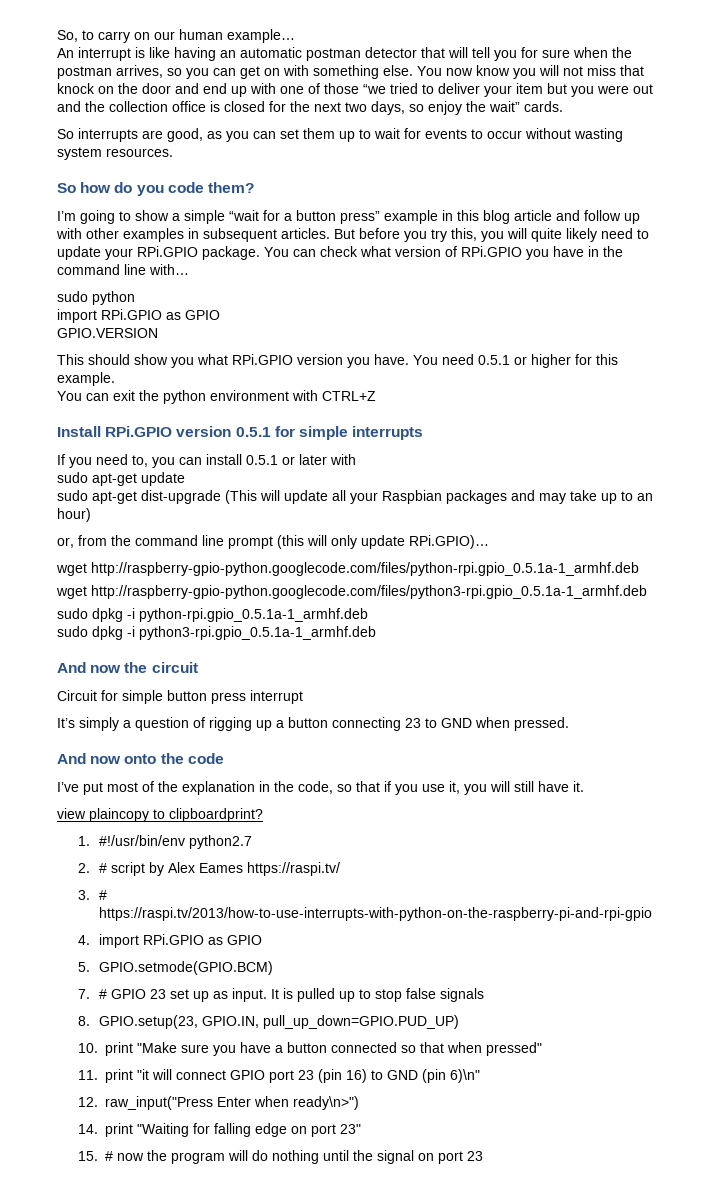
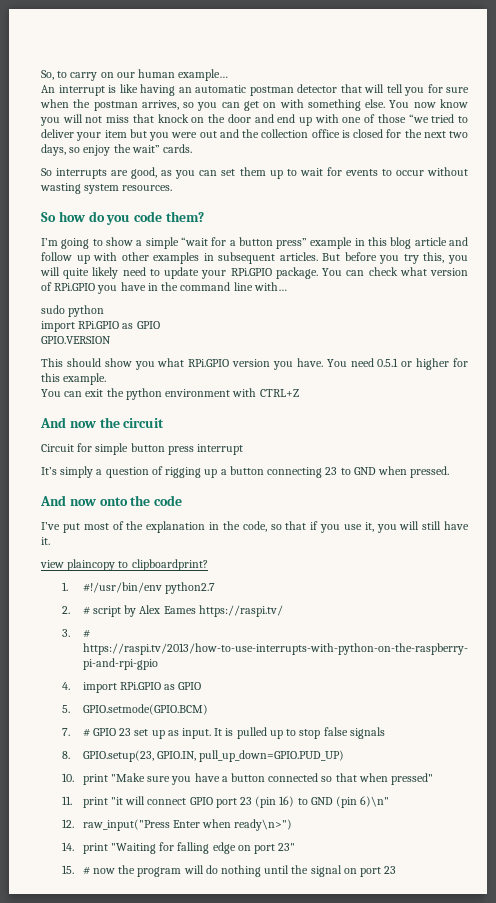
[57,426,424,440] [57,454,356,468] [57,472,185,486] [57,490,653,504] [57,508,91,522] [57,535,489,549] [56,562,639,576] [56,585,647,599] [57,608,368,622] [57,626,376,640] // Install RPi.GPIO version 0.5.1 for simple interrupts // If you need to, you can install 0.5.1 or later with // sudo apt-get update // sudo apt-get dist-upgrade (This will update all your Raspbian packages and may take up to an hour) // or, from the command line prompt (this will only update RPi.GPIO)… // wget http://raspberry-gpio-python.googlecode.com/files/python-rpi.gpio_0.5.1a-1_armhf.deb // wget http://raspberry-gpio-python.googlecode.com/files/python3-rpi.gpio_0.5.1a-1_armhf.deb // sudo dpkg -i python-rpi.gpio_0.5.1a-1_armhf.deb // sudo dpkg -i python3-rpi.gpio_0.5.1a-1_armhf.deb -> (299, 393) none

